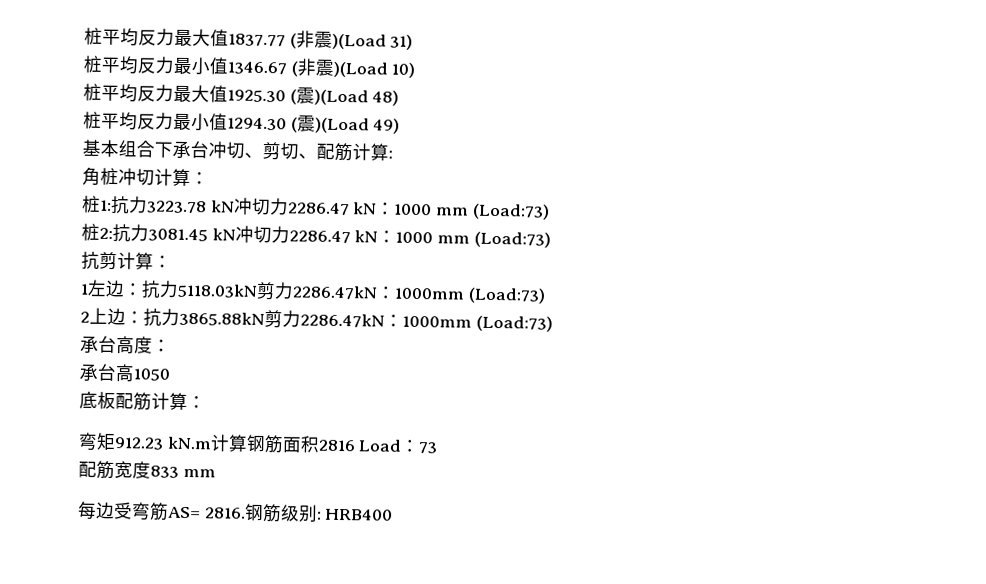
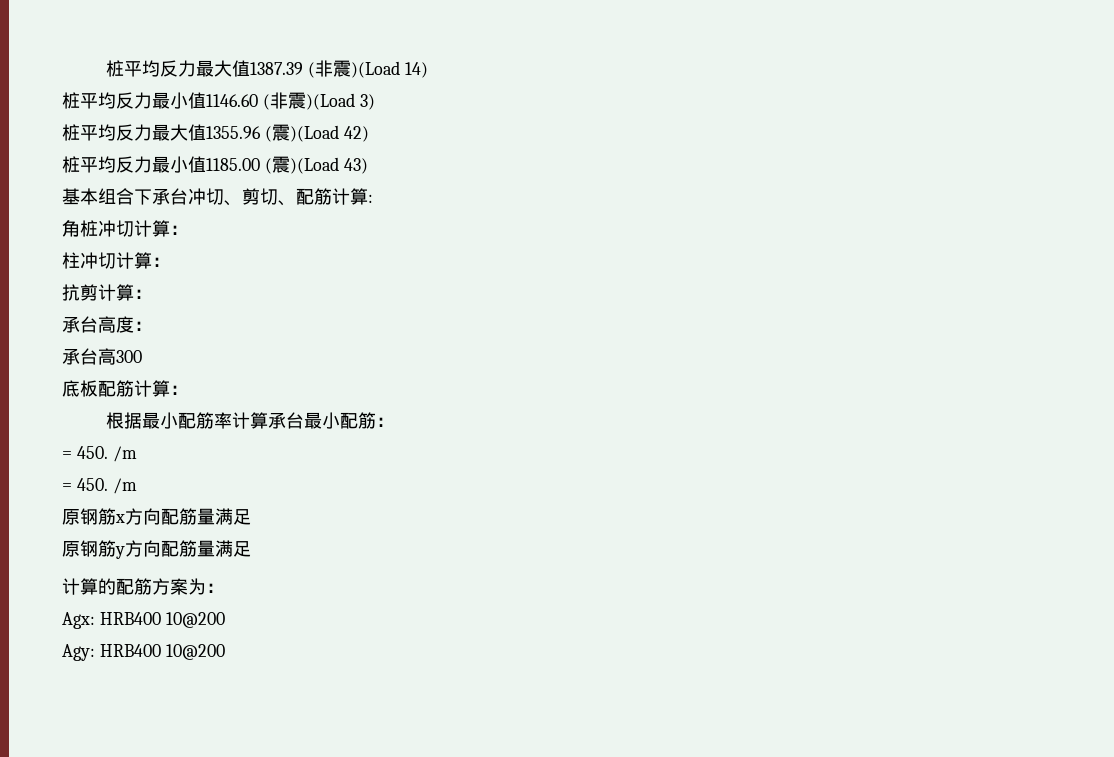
[84,27,414,50] [83,55,416,78] [83,83,400,106] [83,111,401,134] 桩平均反力最大值1837.77 (非震)(Load 31) // 桩平均反力最小值1346.67 (非震)(Load 10) // 桩平均反力最大值1925.30 (震)(Load 48) // 桩平均反力最小值1294.30 (震)(Load 49) -> [105,60,428,78] [62,92,375,110] [62,124,369,142] [62,156,368,174] 桩平均反力最大值1387.39 (非震)(Load 14) // 桩平均反力最小值1146.60 (非震)(Load 3) // 桩平均反力最大值1355.96 (震)(Load 42) // 桩平均反力最小值1185.00 (震)(Load 43)
[82,195,550,220] [81,223,551,248] [81,251,172,271] [80,279,546,304] [80,307,553,332] 桩1:抗力3223.78 kN冲切力2286.47 kN：1000 mm (Load:73) // 桩2:抗力3081.45 kN冲切力2286.47 kN：1000 mm (Load:73) // 抗剪计算： // 1左边：抗力5118.03kN剪力2286.47kN：1000mm (Load:73) // 2上边：抗力3865.88kN剪力2286.47kN：1000mm (Load:73) -> [62,252,170,269] [62,284,152,301] 柱冲切计算： // 抗剪计算：
[133,368,170,381] 1050 -> [116,350,142,363] 300
[78,432,439,454] [78,460,216,480] [77,501,394,523] 弯矩912.23 kN.m计算钢筋面积2816 Load：73 // 配筋宽度833 mm // 每边受弯筋AS= 2816.钢筋级别: HRB400 -> [105,412,394,429] [62,446,137,462] [62,478,137,494] [62,508,251,525] [62,540,251,559] [62,578,224,595] [62,612,225,629] [62,644,225,661] 根据最小配筋率计算承台最小配筋： // = 450. /m // = 450. /m // 原钢筋x方向配筋量满足 // 原钢筋y方向配筋量满足 // 计算的配筋方案为： // Agx: HRB400 10@200 // Agy: HRB400 10@200

